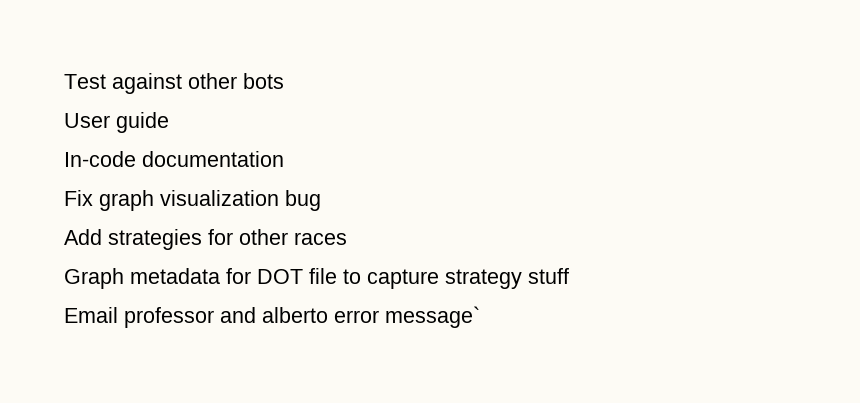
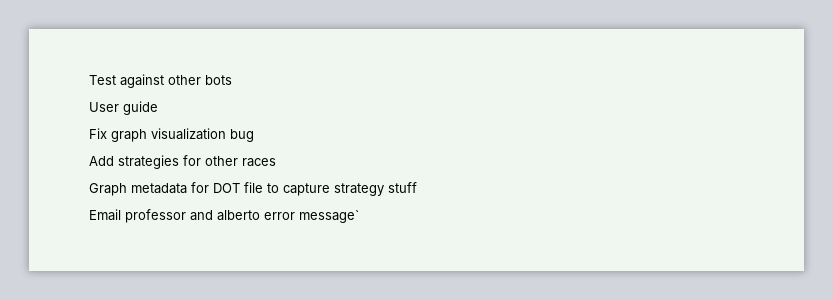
[64,151,284,167] // In-code documentation -> (158, 108) none

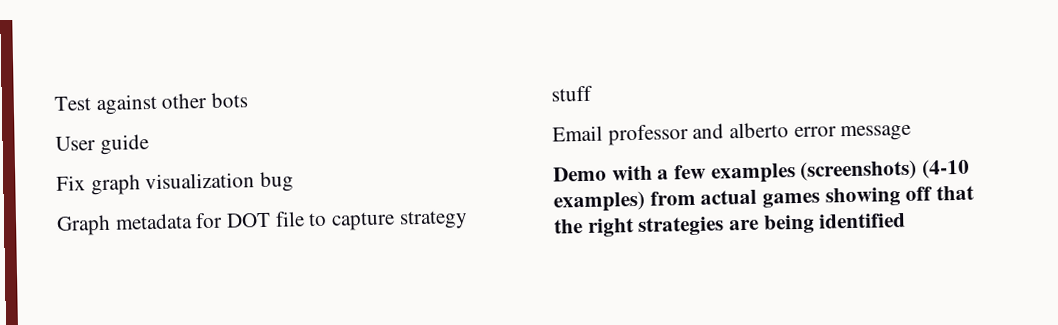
[89,155,276,169] // Add strategies for other races -> (295, 182) none
[299,210,359,223] message` -> [840,124,912,142] [553,158,971,184] [553,185,975,213] [554,212,907,237] message // Demo with a few examples (screenshots) (4-10 examples) from actual games showing off that the right strategies are being identified

